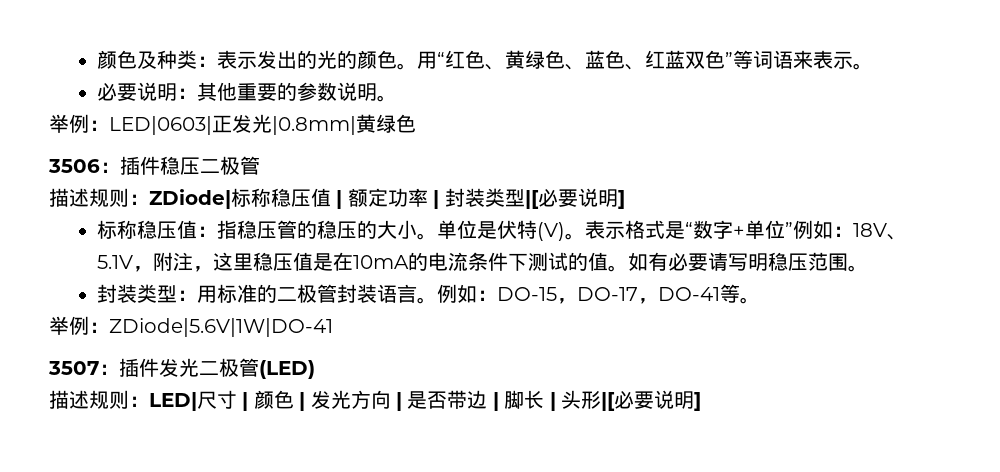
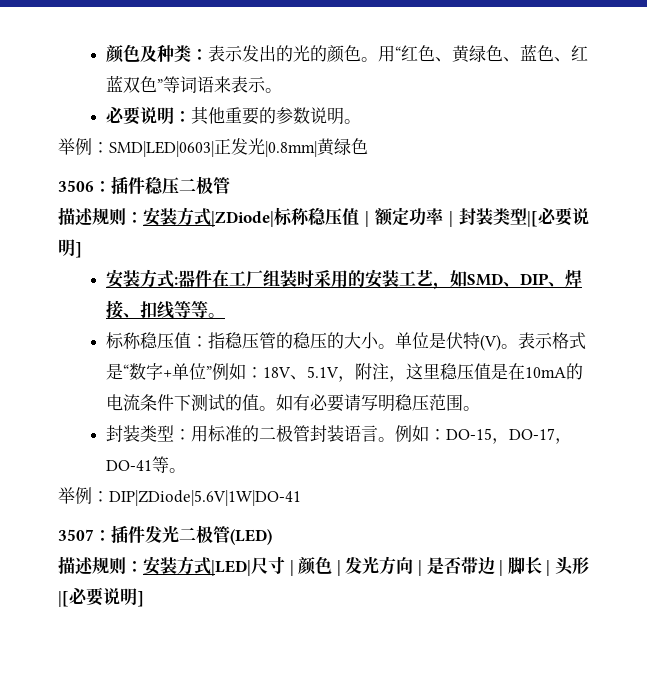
[109,116,212,135] LED|0603| -> [109,141,214,157] SMD|LED|0603|
[149,189,231,209] ZDiode| -> [143,207,274,227] 安装方式|ZDiode|
(625, 199) none -> [106,269,583,290] [106,300,226,319] // 安装方式:器件在工厂组装时采用的安装工艺，如SMD、DIP、焊接、扣线等等。
[109,318,333,337] ZDiode|5.6V|1W|DO-41 -> [109,490,301,506] DIP|ZDiode|5.6V|1W|DO-41
[149,392,197,411] LED| -> [143,556,251,576] 安装方式|LED|

